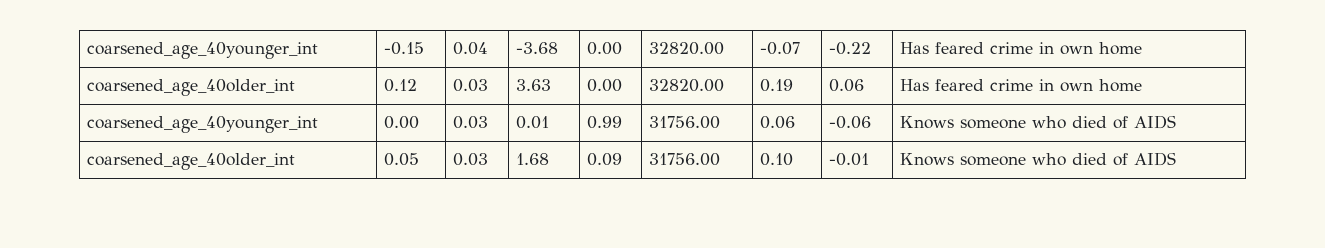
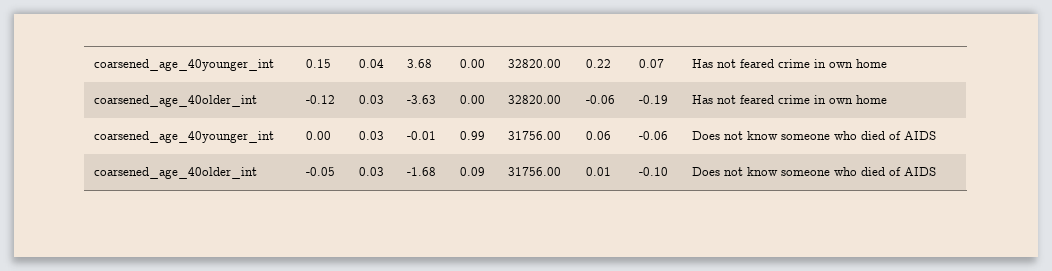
[87,42,319,59] [384,42,425,55] coarsened_age_40younger_int | -0.15 -> [93,59,274,71] [305,59,331,68] coarsened_age_40younger_int | 0.15
[516,42,559,54] [587,42,623,55] [649,42,725,55] [760,42,801,55] [829,42,872,55] [900,42,930,54] -3.68 | 0.00 | 32820.00 | -0.07 | -0.22 | Has -> [406,59,432,68] [459,59,485,68] [507,59,561,68] [585,59,611,68] [638,59,664,68] [691,59,736,68] 3.68 | 0.00 | 32820.00 | 0.22 | 0.07 | Has not
[384,79,418,92] [453,79,489,92] [516,79,552,91] [587,79,623,92] [649,79,725,92] [760,79,794,92] [829,79,865,92] [900,79,930,91] 0.12 | 0.03 | 3.63 | 0.00 | 32820.00 | 0.19 | 0.06 | Has -> [305,95,335,104] [358,95,384,104] [406,95,436,104] [459,95,485,104] [507,95,561,104] [585,95,615,104] [638,95,668,104] [691,95,736,104] -0.12 | 0.03 | -3.63 | 0.00 | 32820.00 | -0.06 | -0.19 | Has not
[516,116,550,129] 0.01 -> [406,131,436,140] -0.01
[900,116,955,129] Knows -> [691,131,778,140] Does not know
[384,153,420,166] [453,153,489,166] [516,153,550,165] 0.05 | 0.03 | 1.68 -> [305,167,335,176] [358,167,384,176] [406,167,436,176] -0.05 | 0.03 | -1.68
[760,153,794,166] [829,153,870,166] [900,153,955,166] 0.10 | -0.01 | Knows -> [585,167,611,176] [638,167,668,176] [691,167,778,176] 0.01 | -0.10 | Does not know

